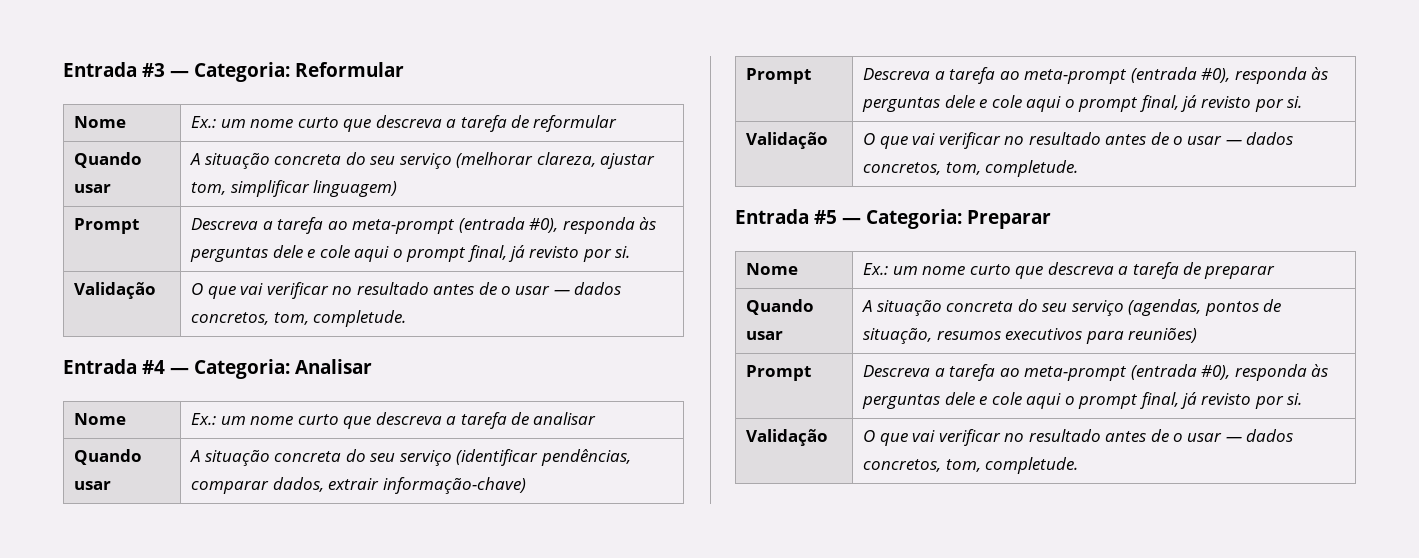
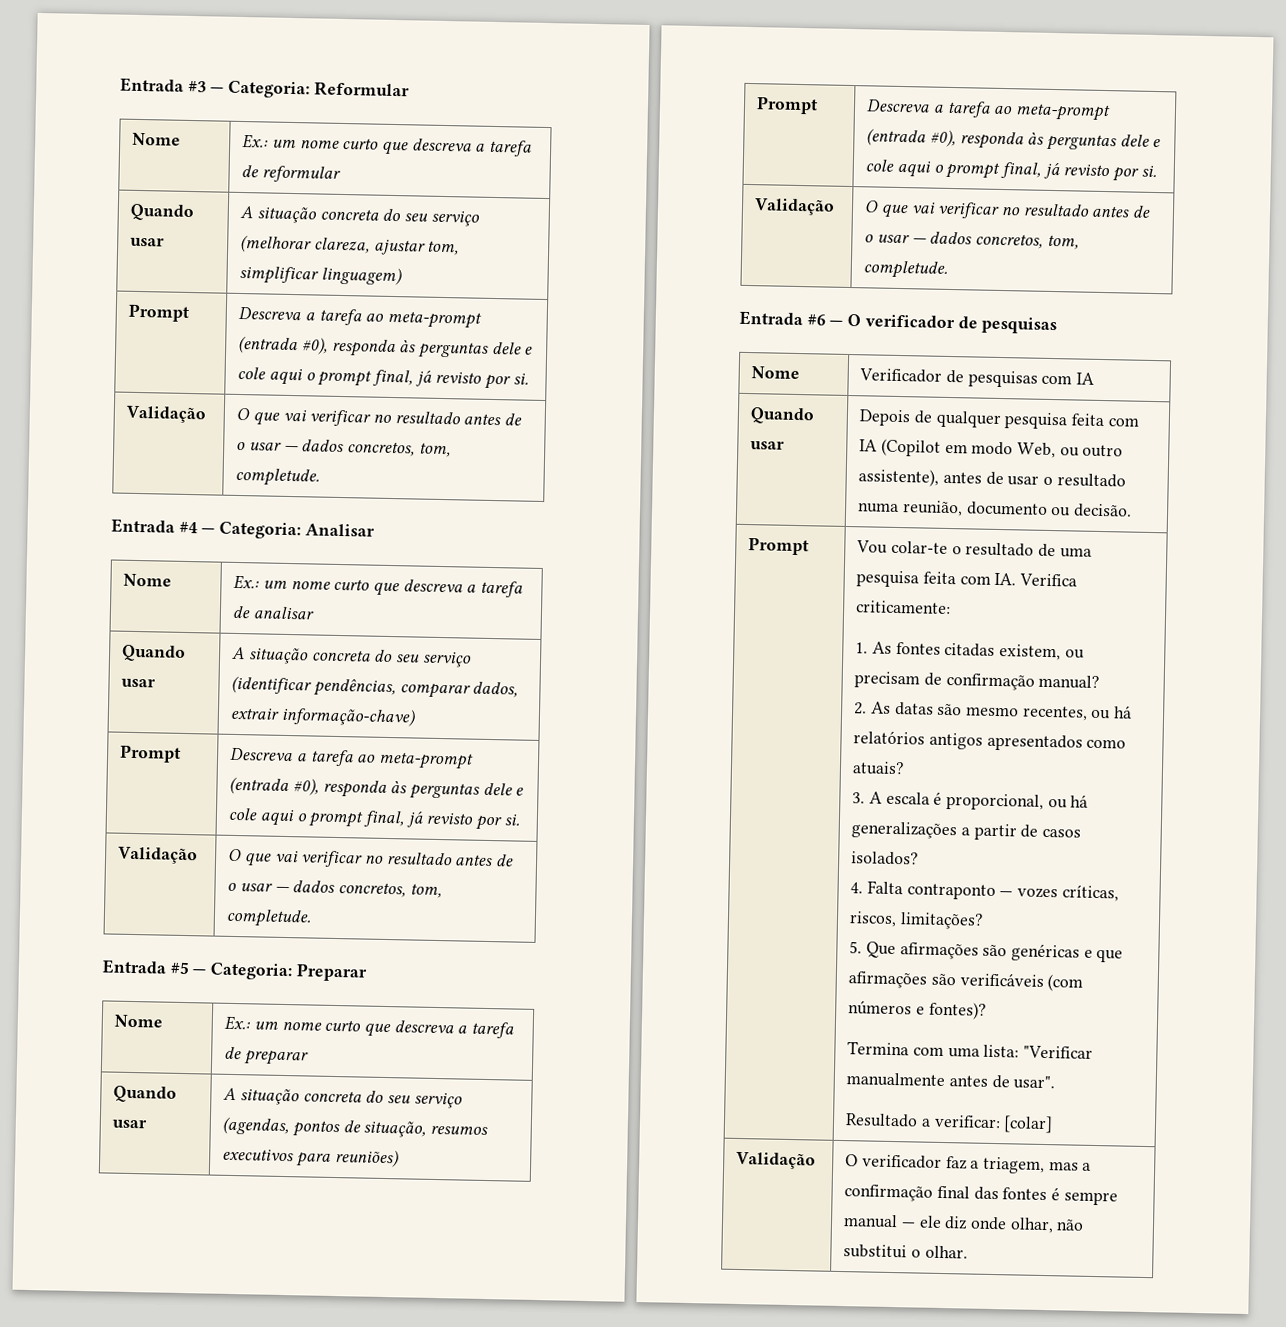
(1079, 465) none -> [739,310,1058,335] [751,366,801,380] [859,368,1096,388] [750,407,816,425] [750,441,786,450] [859,409,1139,430] [859,438,1124,459] [858,468,1126,488] [858,500,1133,518] [748,537,810,556] [856,540,1092,558] [856,570,1078,588] [856,600,952,615] [855,641,1085,661] [854,671,1101,691] [854,701,1133,721] [853,730,1127,752] [852,761,906,776] [852,791,1089,811] [851,821,1082,841] [851,851,920,866] [850,880,1119,902] [849,911,984,930] [849,941,1124,963] [848,971,1084,992] [848,1000,987,1020] [847,1041,1094,1059] [846,1072,1056,1090] [845,1113,1054,1134] [736,1151,817,1170] [845,1154,1092,1175] [844,1184,1118,1206] [843,1214,1085,1234] [843,1244,968,1259] // Entrada #6 — O verificador de pesquisas // Nome | Verificador de pesquisas com IA // Quando usar | Depois de qualquer pesquisa feita com IA (Copilot em modo Web, ou outro assistente), antes de usar o resultado numa reunião, documento ou decisão. // Prompt | Vou colar-te o resultado de uma pesquisa feita com IA. Verifica criticamente: // 1. As fontes citadas existem, ou precisam de confirmação manual? // 2. As datas são mesmo recentes, ou há relatórios antigos apresentados como atuais? // 3. A escala é proporcional, ou há generalizações a partir de casos isolados? // 4. Falta contraponto — vozes críticas, riscos, limitações? // 5. Que afirmações são genéricas e que afirmações são verificáveis (com números e fontes)? // Termina com uma lista: "Verificar manualmente antes de usar". // Resultado a verificar: [colar] // Validação | O verificador faz a triagem, mas a confirmação final das fontes é sempre manual — ele diz onde olhar, não substitui o olhar.

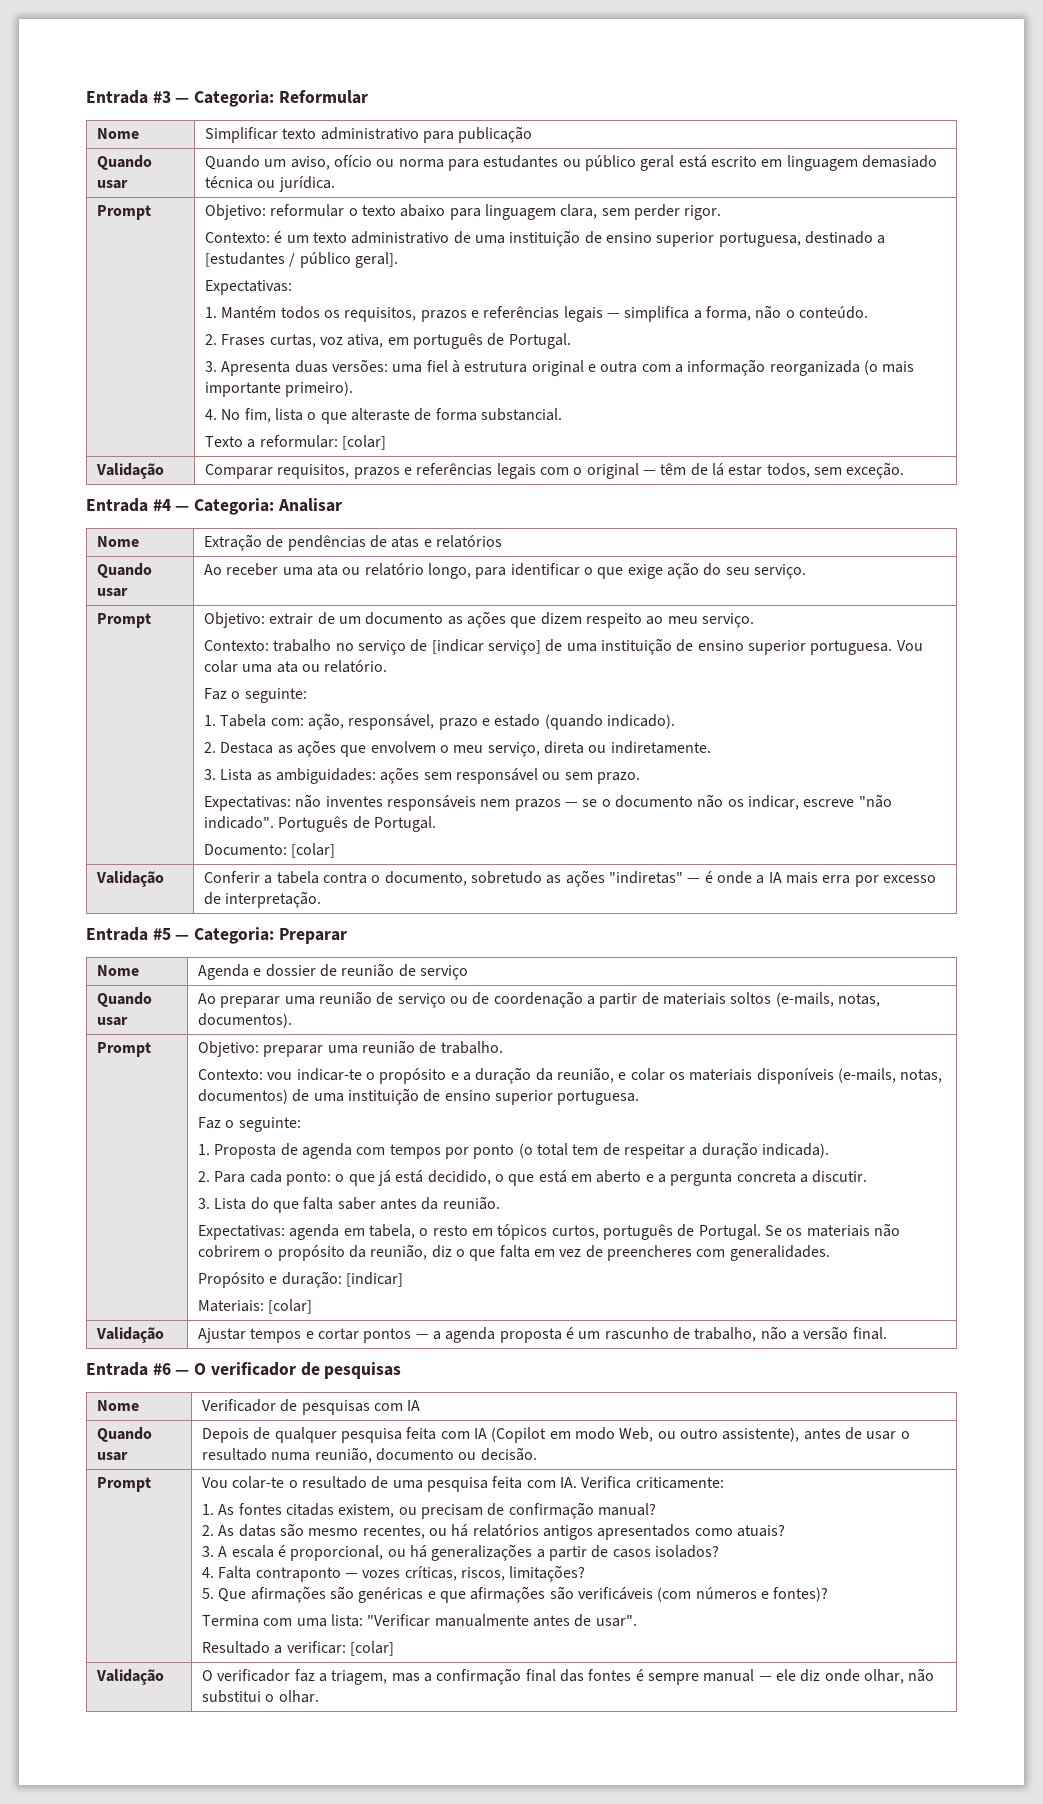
[242,133,533,157] [241,164,341,183] [130,203,195,222] [130,237,166,247] [240,205,480,227] [240,234,460,256] [239,265,402,286] [128,303,190,322] [238,306,483,329] [238,335,534,359] [237,366,529,390] [126,405,207,424] [236,407,523,427] [236,439,451,458] [235,467,321,487] Ex.: um nome curto que descreva a tarefa de reformular // Quando usar | A situação concreta do seu serviço (melhorar clareza, ajustar tom, simplificar linguagem) // Prompt | Descreva a tarefa ao meta-prompt (entrada #0), responda às perguntas dele e cole aqui o prompt final, já revisto por si. // Validação | O que vai verificar no resultado antes de o usar — dados concretos, tom, completude. -> [205,126,533,143] [97,155,153,170] [97,180,129,189] [205,155,937,171] [205,176,335,192] [97,205,152,220] [205,204,722,220] [205,230,886,247] [205,252,399,268] [205,280,293,295] [205,305,868,322] [205,333,571,349] [205,359,915,376] [205,381,354,397] [205,408,562,424] [205,435,387,450] [96,463,165,479] [205,462,905,479] Simplificar texto administrativo para publicação // Quando usar | Quando um aviso, ofício ou norma para estudantes ou público geral está escrito em linguagem demasiado técnica ou jurídica. // Prompt | Objetivo: reformular o texto abaixo para linguagem clara, sem perder rigor. // Contexto: é um texto administrativo de uma instituição de ensino superior portuguesa, destinado a [estudantes / público geral]. // Expectativas: // 1. Mantém todos os requisitos, prazos e referências legais — simplifica a forma, não o conteúdo. // 2. Frases curtas, voz ativa, em português de Portugal. // 3. Apresenta duas versões: uma fiel à estrutura original e outra com a informação reorganizada (o mais importante primeiro). // 4. No fim, lista o que alteraste de forma substancial. // Texto a reformular: [colar] // Validação | Comparar requisitos, prazos e referências legais com o original — têm de lá estar todos, sem exceção.
[233,574,524,598] [232,605,315,620] [121,644,187,662] [121,678,157,688] [232,646,472,668] [231,675,519,699] [230,706,416,727] [119,744,182,763] [230,747,475,770] [229,776,525,800] [228,807,520,831] [117,846,199,865] [228,848,515,868] [227,880,442,899] [226,908,313,928] Ex.: um nome curto que descreva a tarefa de analisar // Quando usar | A situação concreta do seu serviço (identificar pendências, comparar dados, extrair informação-chave) // Prompt | Descreva a tarefa ao meta-prompt (entrada #0), responda às perguntas dele e cole aqui o prompt final, já revisto por si. // Validação | O que vai verificar no resultado antes de o usar — dados concretos, tom, completude. -> [204,534,502,551] [97,563,153,578] [97,588,129,597] [204,562,806,579] [97,613,152,628] [204,611,754,628] [204,638,923,655] [204,660,388,673] [204,688,307,703] [204,713,675,730] [204,740,711,757] [204,767,640,784] [204,794,892,811] [204,816,437,832] [204,843,336,858] [96,871,165,887] [204,870,936,887] [204,891,322,908] Extração de pendências de atas e relatórios // Quando usar | Ao receber uma ata ou relatório longo, para identificar o que exige ação do seu serviço. // Prompt | Objetivo: extrair de um documento as ações que dizem respeito ao meu serviço. // Contexto: trabalho no serviço de [indicar serviço] de uma instituição de ensino superior portuguesa. Vou colar uma ata ou relatório. // Faz o seguinte: // 1. Tabela com: ação, responsável, prazo e estado (quando indicado). // 2. Destaca as ações que envolvem o meu serviço, direta ou indiretamente. // 3. Lista as ambiguidades: ações sem responsável ou sem prazo. // Expectativas: não inventes responsáveis nem prazos — se o documento não os indicar, escreve "não indicado". Português de Portugal. // Documento: [colar] // Validação | Conferir a tabela contra o documento, sobretudo as ações "indiretas" — é onde a IA mais erra por excesso de interpretação.
[224,1015,515,1039] [224,1046,309,1066] [113,1085,178,1103] [112,1119,148,1129] [223,1087,463,1109] [222,1116,489,1138] [222,1148,399,1168] [756,96,819,115] [866,99,1112,122] [866,128,1162,152] [865,159,1157,182] [754,198,836,216] [864,200,1152,219] [864,231,1079,250] [863,260,949,279] Ex.: um nome curto que descreva a tarefa de preparar // Quando usar | A situação concreta do seu serviço (agendas, pontos de situação, resumos executivos para reuniões) // Prompt | Descreva a tarefa ao meta-prompt (entrada #0), responda às perguntas dele e cole aqui o prompt final, já revisto por si. // Validação | O que vai verificar no resultado antes de o usar — dados concretos, tom, completude. -> [198,963,468,980] [97,992,153,1007] [97,1017,129,1026] [198,991,880,1008] [198,1013,293,1028] [97,1042,152,1057] [198,1040,503,1057] [198,1067,943,1084] [198,1088,640,1105] [198,1117,301,1132] [198,1142,829,1159] [198,1170,868,1186] [198,1196,500,1213] [198,1223,900,1240] [198,1244,830,1261] [198,1271,404,1288] [198,1299,313,1314] [96,1327,165,1343] [198,1326,887,1343] Agenda e dossier de reunião de serviço // Quando usar | Ao preparar uma reunião de serviço ou de coordenação a partir de materiais soltos (e-mails, notas, documentos). // Prompt | Objetivo: preparar uma reunião de trabalho. // Contexto: vou indicar-te o propósito e a duração da reunião, e colar os materiais disponíveis (e-mails, notas, documentos) de uma instituição de ensino superior portuguesa. // Faz o seguinte: // 1. Proposta de agenda com tempos por ponto (o total tem de respeitar a duração indicada). // 2. Para cada ponto: o que já está decidido, o que está em aberto e a pergunta concreta a discutir. // 3. Lista do que falta saber antes da reunião. // Expectativas: agenda em tabela, o resto em tópicos curtos, português de Portugal. Se os materiais não cobrirem o propósito da reunião, diz o que falta em vez de preencheres com generalidades. // Propósito e duração: [indicar] // Materiais: [colar] // Validação | Ajustar tempos e cortar pontos — a agenda proposta é um rascunho de trabalho, não a versão final.

